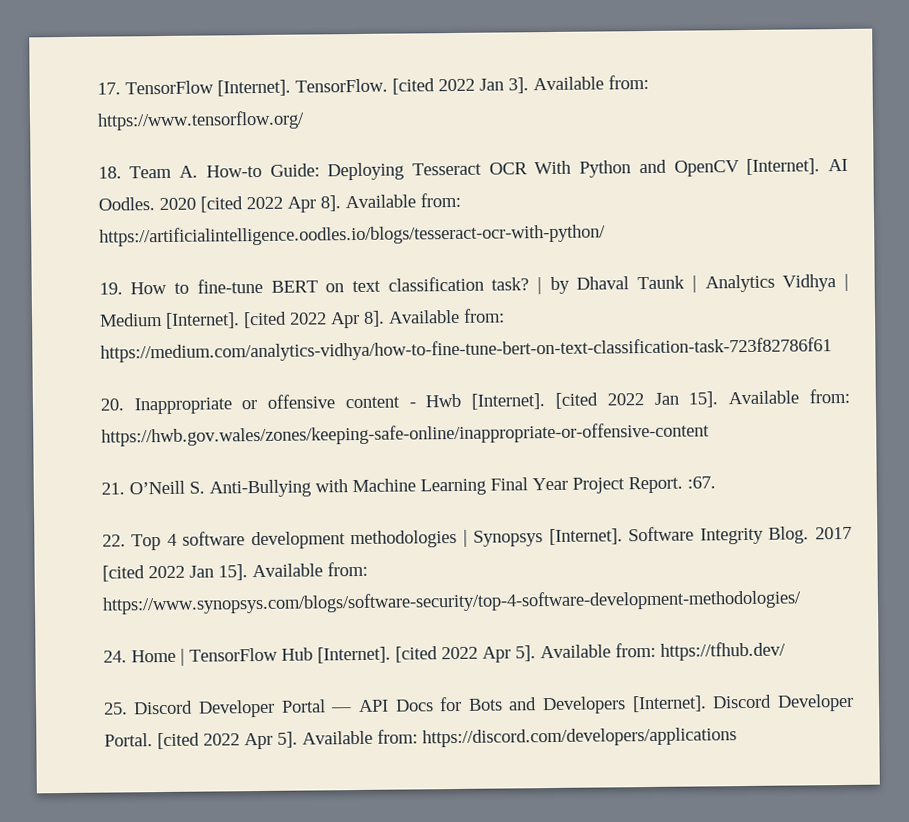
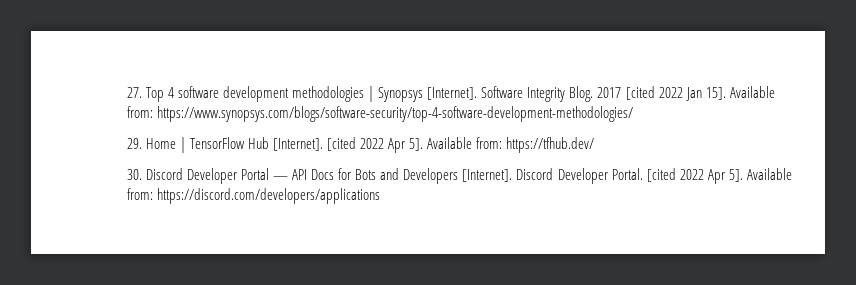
[96,74,649,97] [96,110,305,131] [97,158,848,181] [97,192,461,213] [98,223,606,247] [98,273,850,295] [98,308,505,329] [99,337,832,363] [99,388,850,415] [100,422,710,447] [100,476,716,498] [101,534,126,547] 17. TensorFlow [Internet]. TensorFlow. [cited 2022 Jan 3]. Available from: https://www.tensorflow.org/ // 18. Team A. How-to Guide: Deploying Tesseract OCR With Python and OpenCV [Internet]. AI Oodles. 2020 [cited 2022 Apr 8]. Available from: https://artificialintelligence.oodles.io/blogs/tesseract-ocr-with-python/ // 19. How to fine-tune BERT on text classification task? | by Dhaval Taunk | Analytics Vidhya | Medium [Internet]. [cited 2022 Apr 8]. Available from: https://medium.com/analytics-vidhya/how-to-fine-tune-bert-on-text-classification-task-723f82786f61 // 20. Inappropriate or offensive content - Hwb [Internet]. [cited 2022 Jan 15]. Available from: https://hwb.gov.wales/zones/keeping-safe-online/inappropriate-or-offensive-content // 21. O’Neill S. Anti-Bullying with Machine Learning Final Year Project Report. :67. // 22. -> [126,87,142,98] 27.
[102,650,127,663] 24. -> [126,138,142,149] 29.
[102,702,128,715] 25. -> [126,169,142,180] 30.

